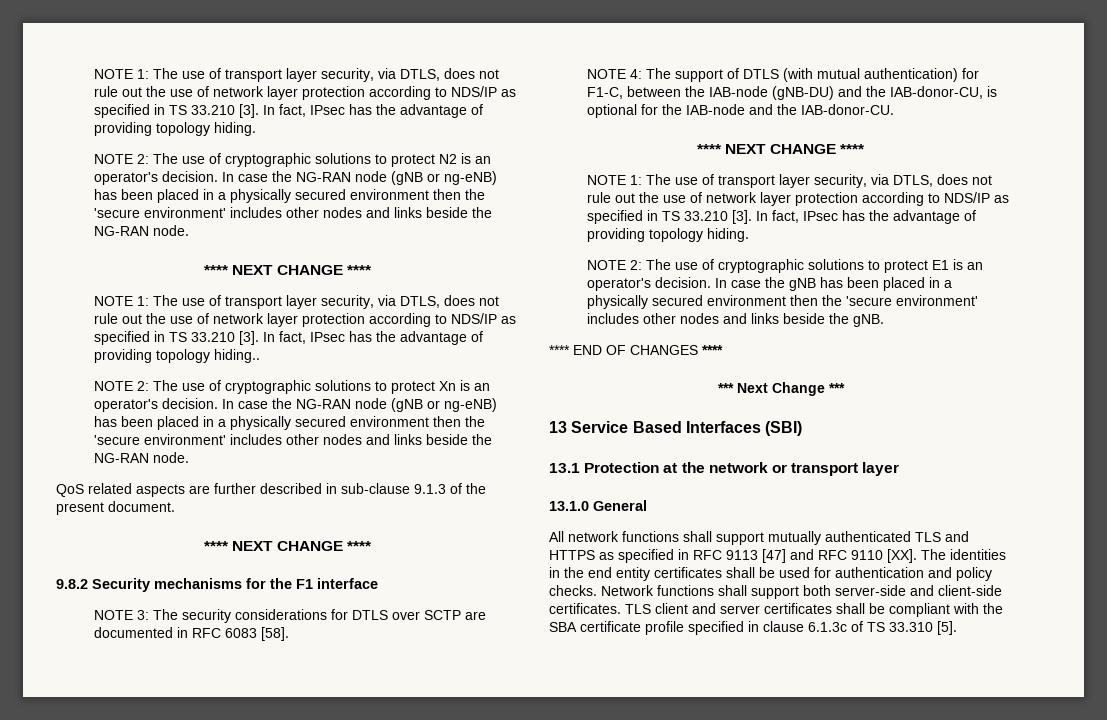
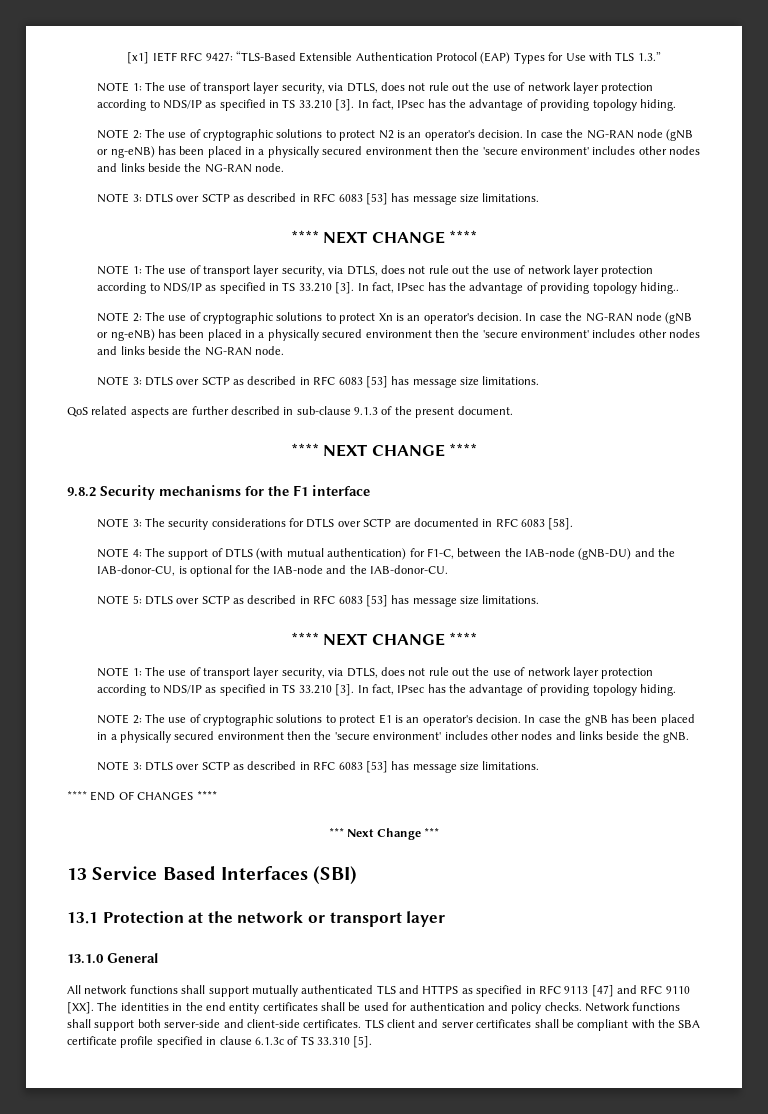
(94, 74) none -> [127,51,661,64] [x1] IETF RFC 9427: “TLS-Based Extensible Authentication Protocol (EAP) Types for Use with TLS 1.3.” //
(190, 230) none -> [97,193,540,205] // NOTE 3: DTLS over SCTP as described in RFC 6083 [53] has message size limitations.
(190, 457) none -> [97,376,540,388] // NOTE 3: DTLS over SCTP as described in RFC 6083 [53] has message size limitations.
(895, 109) none -> [97,595,540,607] // NOTE 5: DTLS over SCTP as described in RFC 6083 [53] has message size limitations.
(885, 320) none -> [97,761,540,773] // NOTE 3: DTLS over SCTP as described in RFC 6083 [53] has message size limitations.

